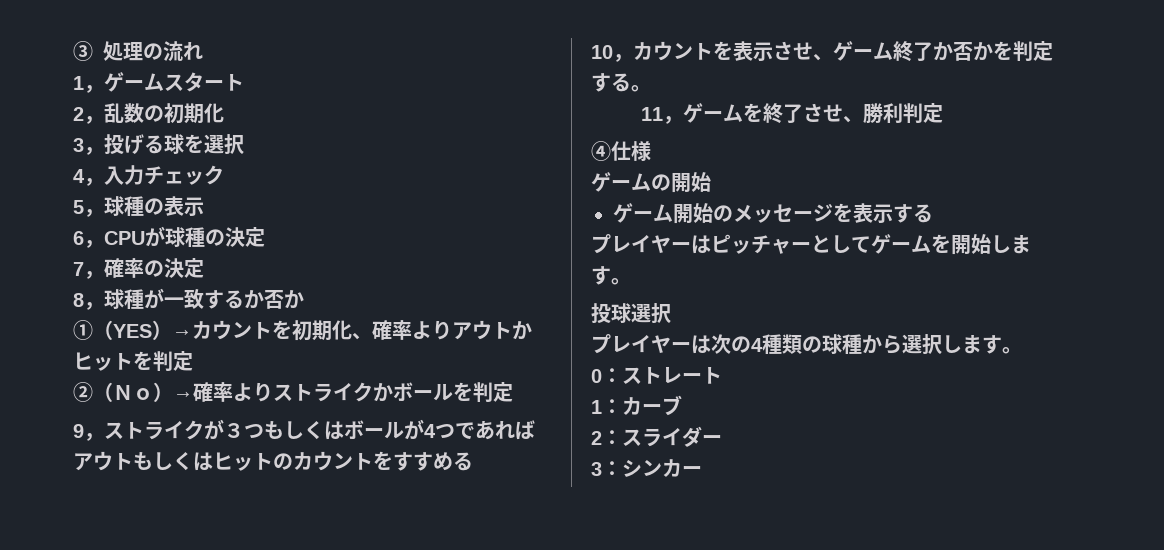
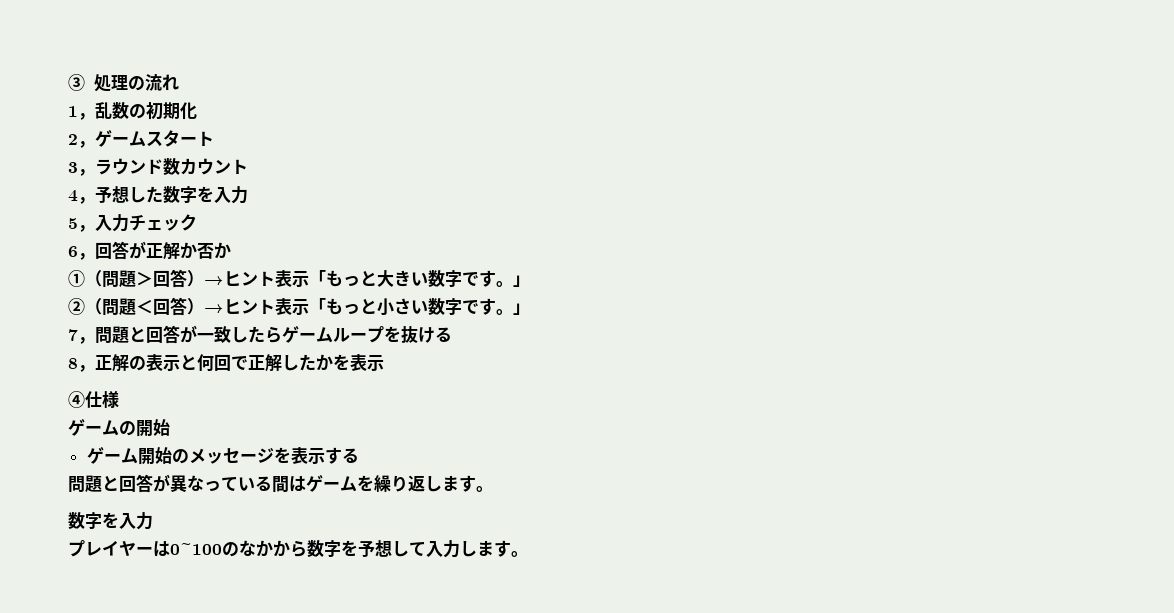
(104, 89) none -> [95,102,197,120] [68,134,95,148] 乱数の初期化 // 2，
[73,103,224,124] [73,134,244,155] [73,165,224,186] [73,196,204,217] [73,226,265,248] [73,258,204,279] [73,288,304,310] [73,320,532,341] [73,351,193,372] [73,382,513,403] [73,419,535,441] [73,451,473,471] [591,41,1053,62] [591,73,651,92] [641,103,944,124] 2，乱数の初期化 // 3，投げる球を選択 // 4，入力チェック // 5，球種の表示 // 6，CPUが球種の決定 // 7，確率の決定 // 8，球種が一致するか否か // ①（YES）→カウントを初期化、確率よりアウトかヒットを判定 // ②（Ｎｏ）→確率よりストライクかボールを判定 // 9，ストライクが３つもしくはボールが4つであればアウトもしくはヒットのカウントをすすめる // 10，カウントを表示させ、ゲーム終了か否かを判定する。 // 11，ゲームを終了させ、勝利判定 -> [68,158,248,176] [68,186,248,204] [68,214,197,232] [68,241,231,260] [68,269,530,288] [68,297,530,316] [68,325,452,344] [68,354,384,372] 3，ラウンド数カウント // 4，予想した数字を入力 // 5，入力チェック // 6，回答が正解か否か // ①（問題＞回答）→ヒント表示「もっと大きい数字です。」 // ②（問題＜回答）→ヒント表示「もっと小さい数字です。」 // 7，問題と回答が一致したらゲームループを抜ける // 8，正解の表示と何回で正解したかを表示
[591,234,1031,255] [591,266,631,285] [591,303,671,324] [591,334,1022,355] [591,367,722,384] [591,395,682,416] [591,426,722,447] [591,459,702,477] プレイヤーはピッチャーとしてゲームを開始します。 // 投球選択 // プレイヤーは次の4種類の球種から選択します。 // 0：ストレート // 1：カーブ // 2：スライダー // 3：シンカー -> [68,474,493,493] [68,512,153,530] [68,540,528,558] 問題と回答が異なっている間はゲームを繰り返します。 // 数字を入力 // プレイヤーは0~100のなかから数字を予想して入力します。

